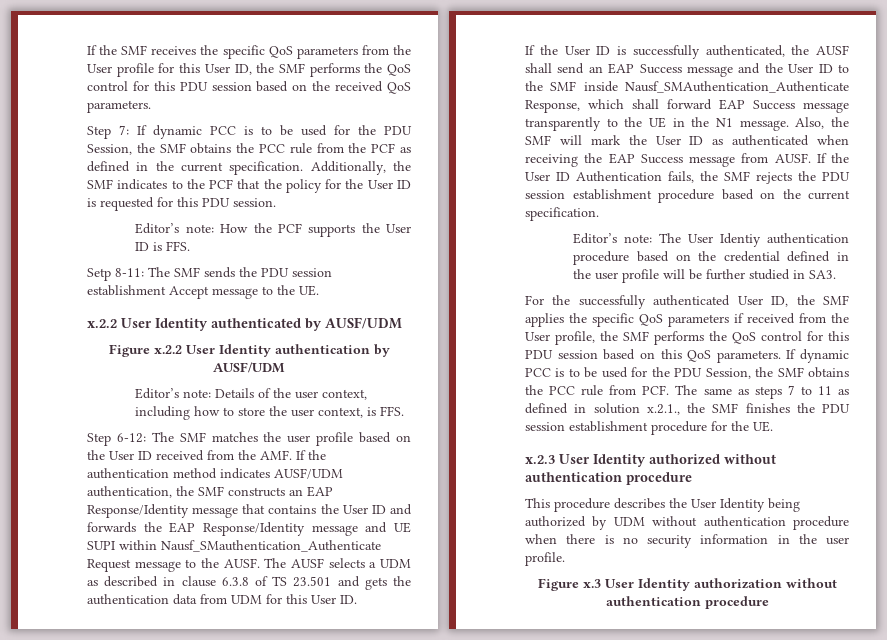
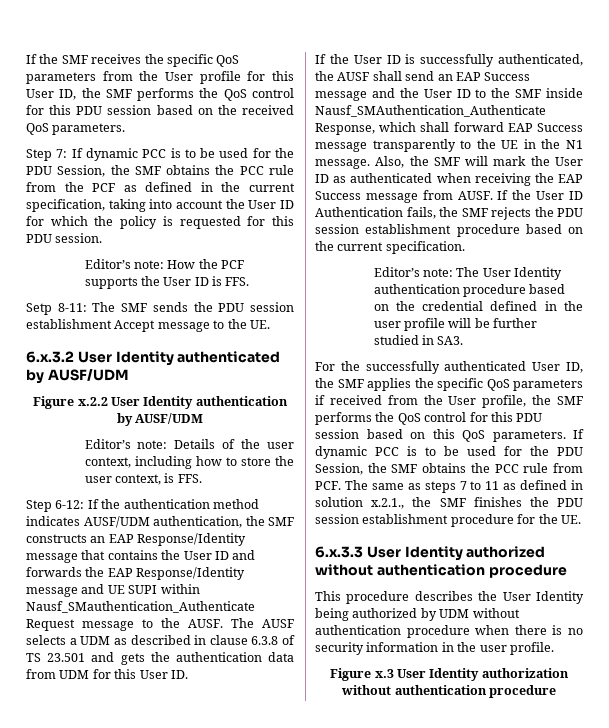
[229,161,411,175] [87,179,411,193] specification. Additionally, the SMF indicates to the PCF that the policy for the User ID -> [26,199,294,212] [26,216,158,229] specification, taking into account the User ID for which the policy
[87,319,117,328] x.2.2 -> [26,351,74,363] 6.x.3.2
[151,432,411,446] [87,450,292,461] The SMF matches the user profile based on the User ID received from the AMF. -> (85, 504) none
[720,233,762,247] Identiy -> [514,267,563,280] Identity
[525,455,555,464] x.2.3 -> [315,546,363,558] 6.x.3.3

